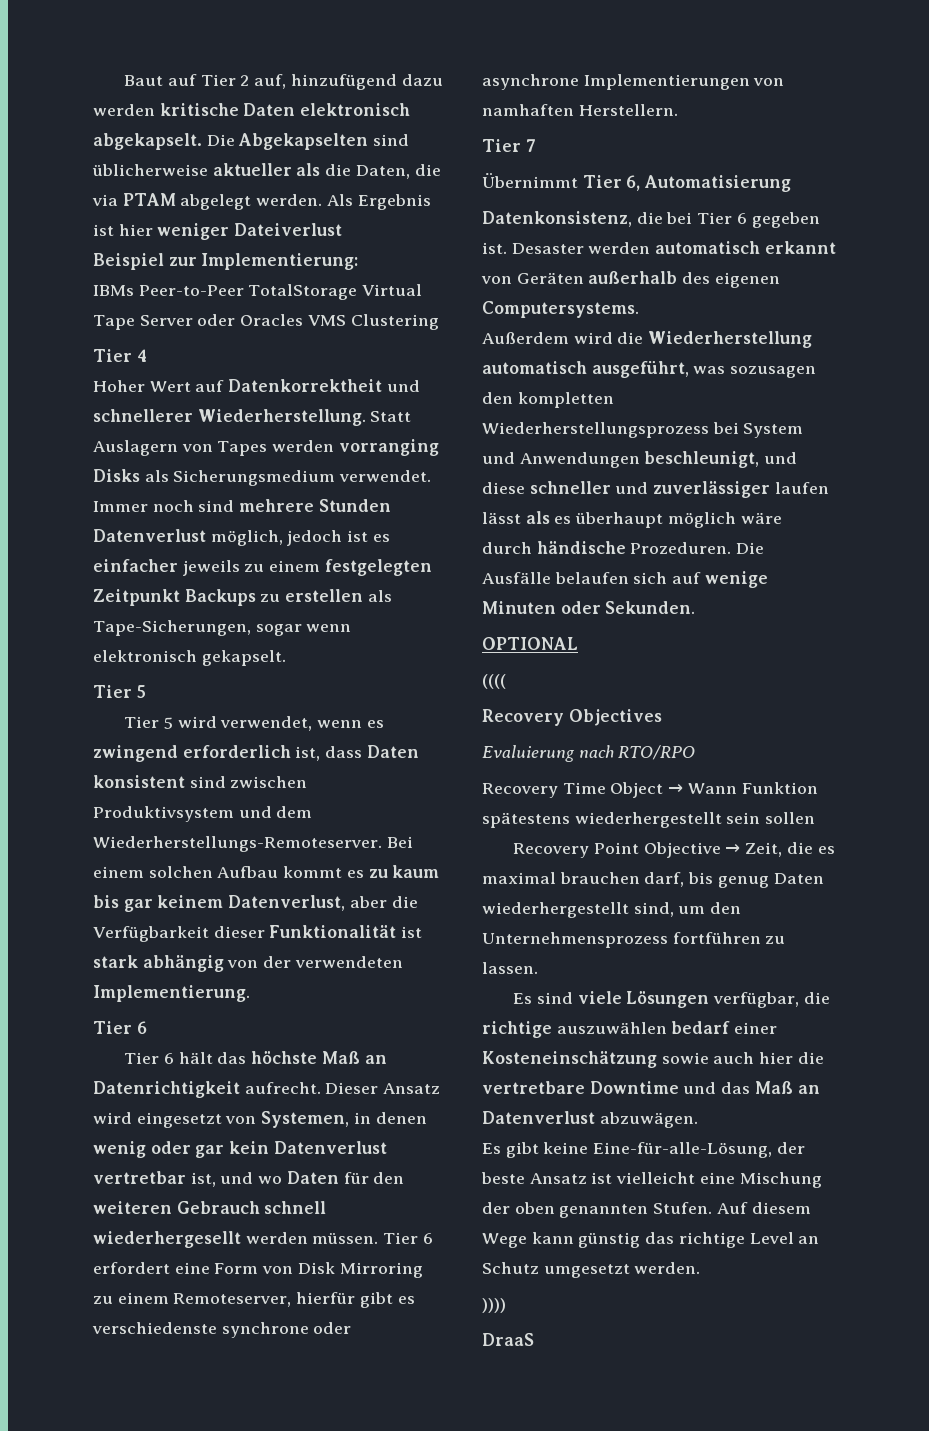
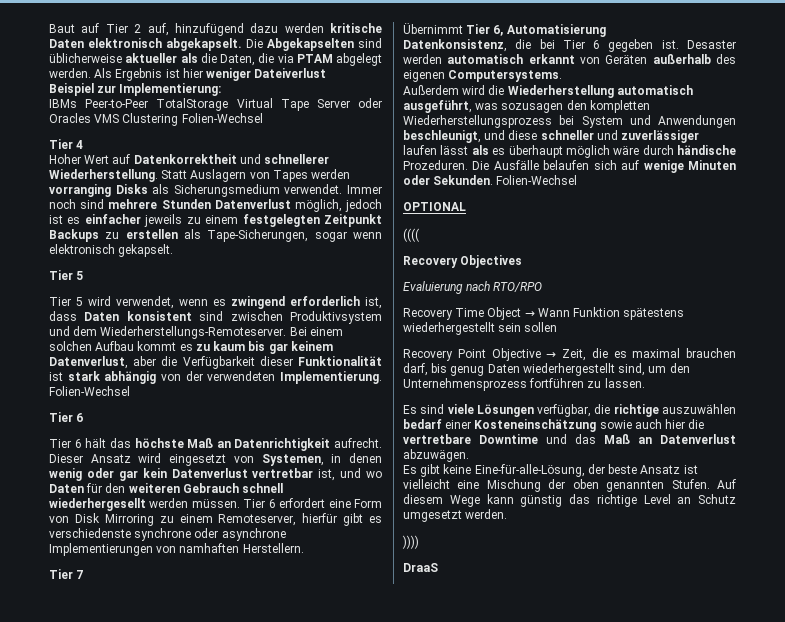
(439, 322) none -> [181,113,263,123] Folien-Wechsel
(250, 993) none -> [49,386,130,396] Folien-Wechsel
(696, 607) none -> [496,175,578,185] Folien-Wechsel

